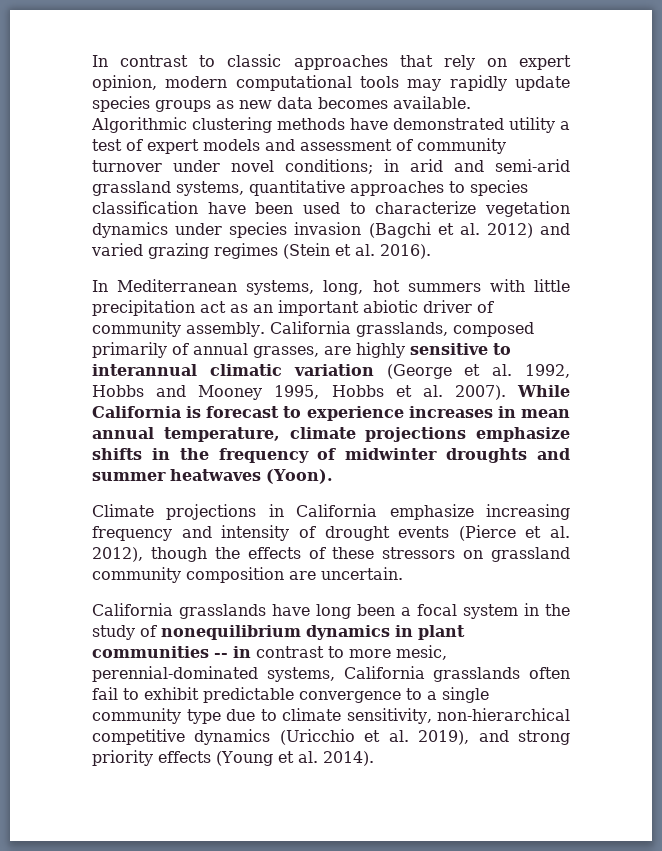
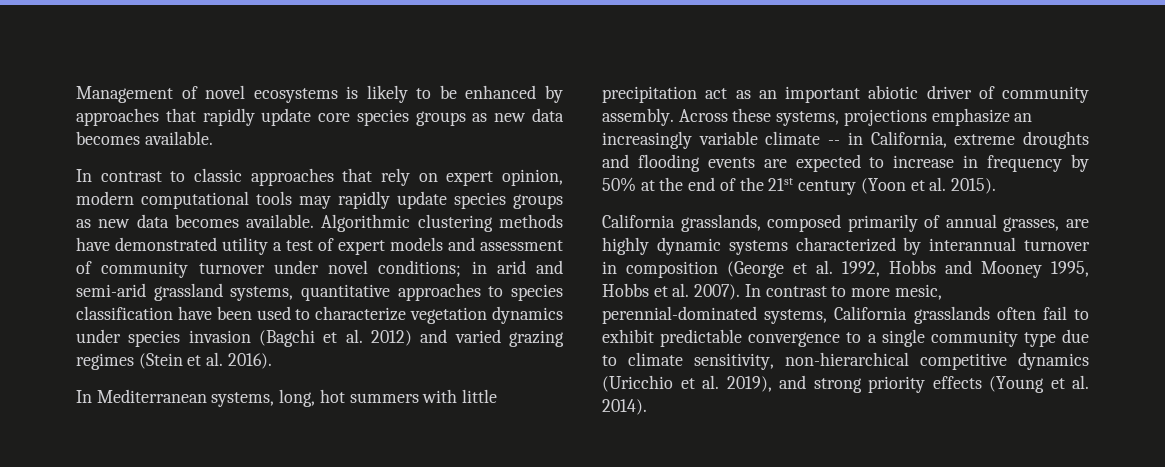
(92, 61) none -> [76,85,563,103] [76,108,564,126] [76,131,213,145] Management of novel ecosystems is likely to be enhanced by approaches that rapidly update core species groups as new data becomes available. //
(265, 329) none -> [678,108,1033,126] [602,131,1089,149] [602,154,1089,172] [602,177,996,195] Across these systems, projections emphasize an increasingly variable climate -- in California, extreme droughts and flooding events are expected to increase in frequency by 50% at the end of the 21st century (Yoon et al. 2015). //
[410,343,511,355] [92,364,374,376] sensitive to interannual climatic variation -> [656,237,1090,255] [602,261,718,278] dynamic systems characterized by interannual turnover in composition
[517,385,570,397] [92,406,570,421] [92,427,570,442] [92,448,570,463] [92,469,333,484] [92,504,570,520] [92,525,570,541] [92,547,570,562] [92,567,403,583] [92,603,570,619] [92,625,465,640] [92,646,251,658] While California is forecast to experience increases in mean annual temperature, climate projections emphasize shifts in the frequency of midwinter droughts and summer heatwaves (Yoon). // Climate projections in California emphasize increasing frequency and intensity of drought events (Pierce et al. 2012), though the effects of these stressors on grassland community composition are uncertain. // California grasslands have long been a focal system in the study of nonequilibrium dynamics in plant communities -- in -> [744,284,761,297] In

